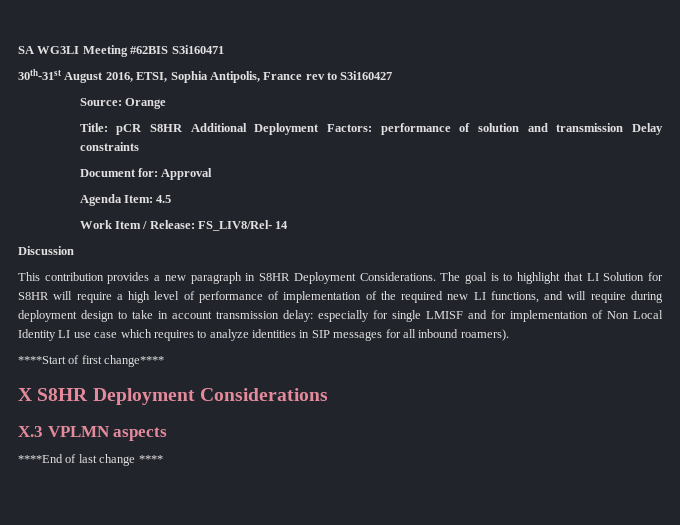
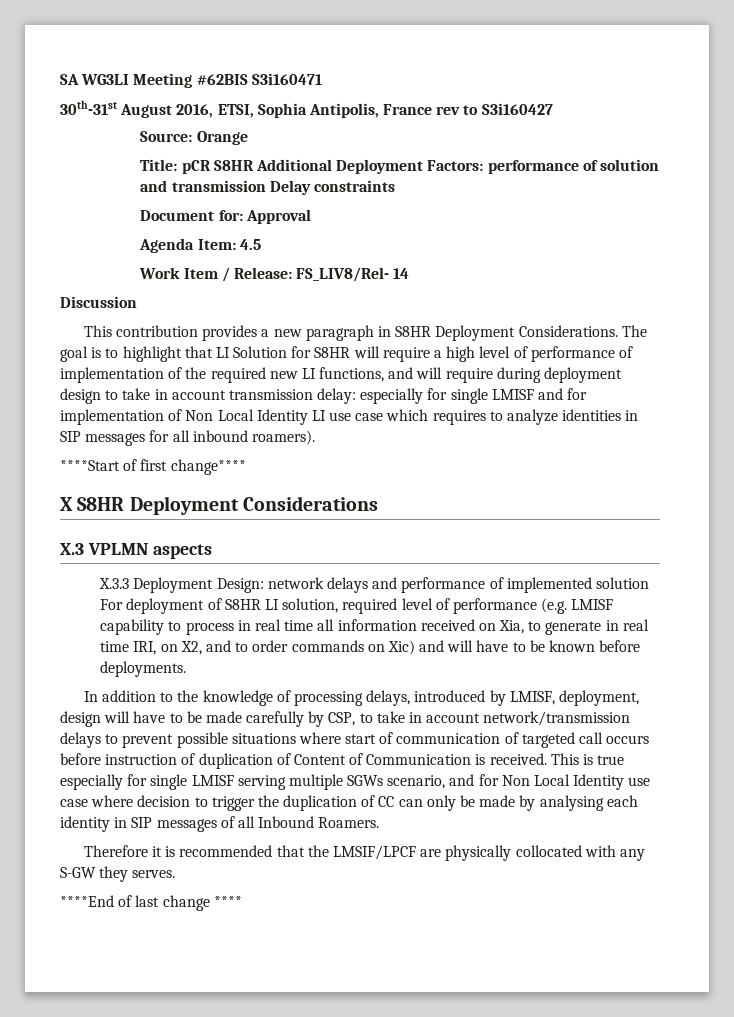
(168, 434) none -> [99,577,649,593] [100,598,614,614] [100,619,649,635] [100,640,641,655] [100,661,187,677] [83,690,639,706] [60,711,631,727] [60,732,650,748] [60,753,625,769] [60,774,651,790] [60,795,638,811] [60,816,380,832] [83,845,645,861] [60,866,176,882] // X.3.3 Deployment Design: network delays and performance of implemented solution For deployment of S8HR LI solution, required level of performance (e.g. LMISF capability to process in real time all information received on Xia, to generate in real time IRI, on X2, and to order commands on Xic) and will have to be known before deployments. // In addition to the knowledge of processing delays, introduced by LMISF, deployment, design will have to be made carefully by CSP, to take in account network/transmission delays to prevent possible situations where start of communication of targeted call occurs before instruction of duplication of Content of Communication is received. This is true especially for single LMISF serving multiple SGWs scenario, and for Non Local Identity use case where decision to trigger the duplication of CC can only be made by analysing each identity in SIP messages of all Inbound Roamers. // Therefore it is recommended that the LMSIF/LPCF are physically collocated with any S-GW they serves.

